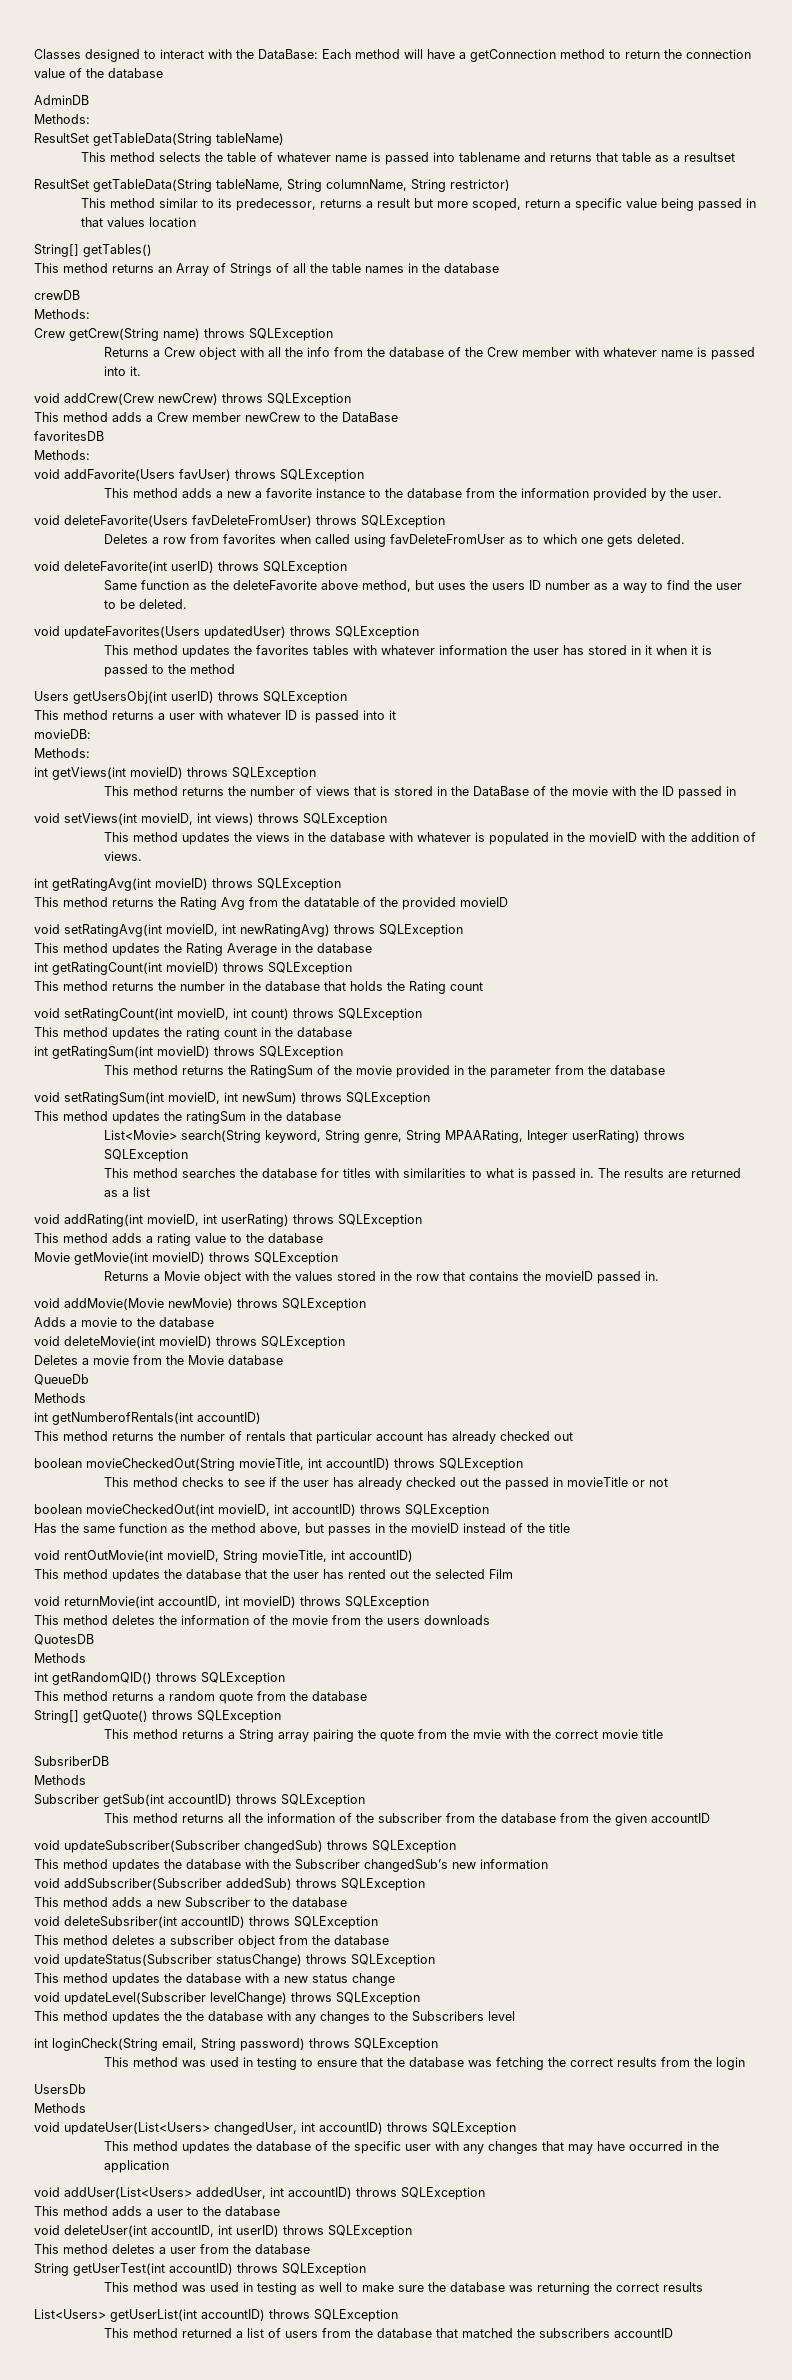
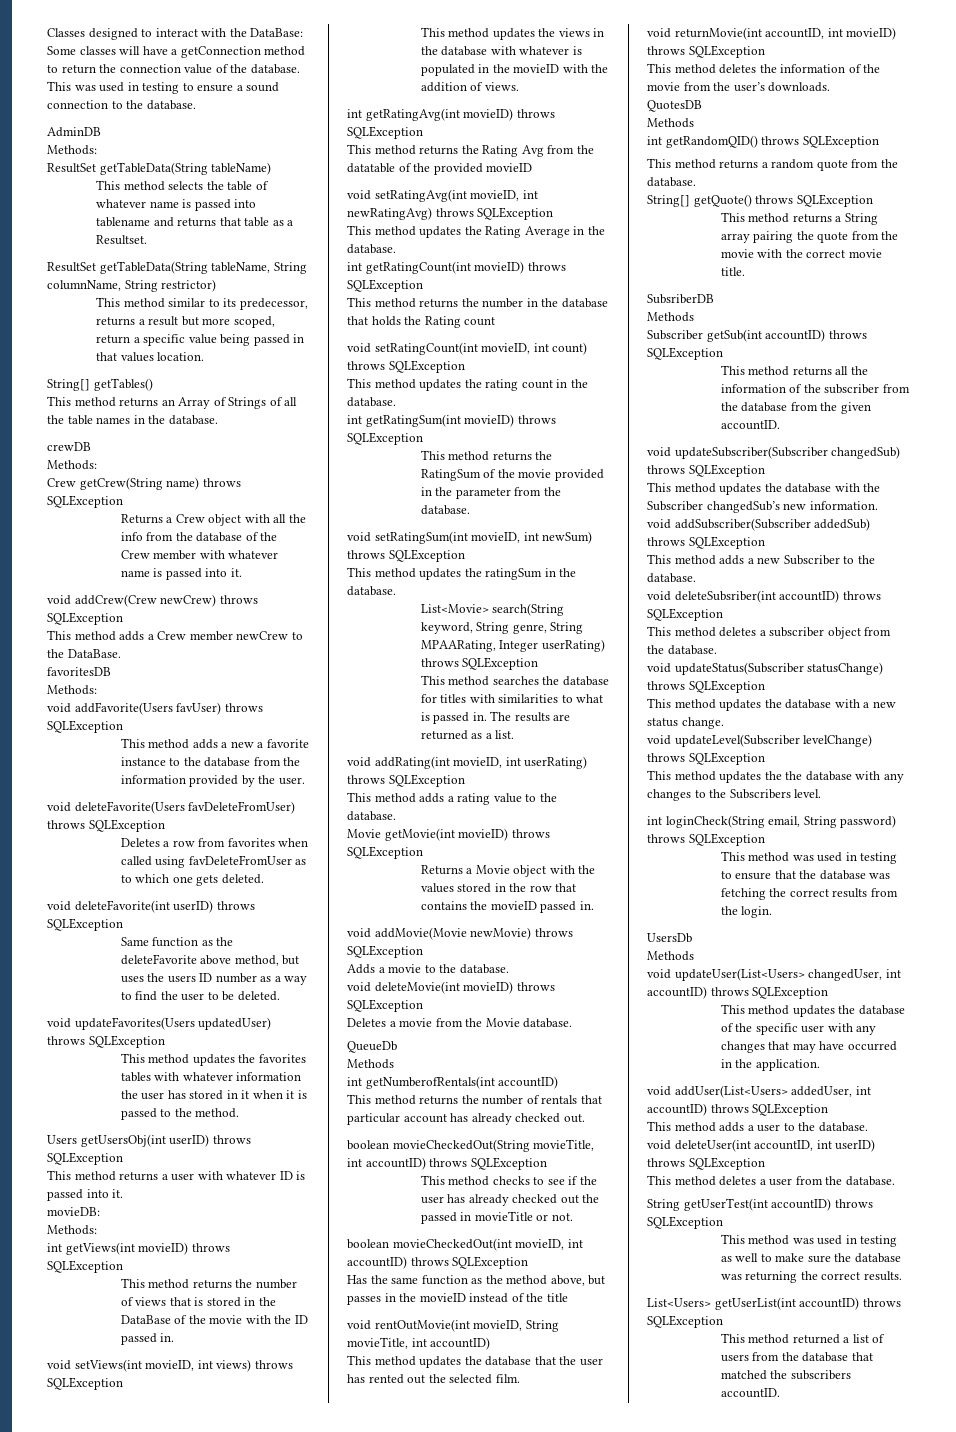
[322,49,400,59] Each method -> [47,46,116,55] Some classes
[108,68,163,78] database -> [250,64,300,74] [47,81,280,94] [47,100,196,110] database. This was used in testing to ensure a sound connection to the database.
[683,152,735,162] resultset -> [96,235,148,245] Resultset.
[148,217,196,227] location -> [157,352,205,361] location.
[444,263,499,273] database -> [168,415,218,425] database.
[342,412,398,422] DataBase -> [67,649,121,658] DataBase.
[190,664,236,674] method -> [195,1108,240,1118] method.
[389,710,396,720] it -> [112,1189,124,1198] it.
[726,786,737,796] in -> [160,1333,175,1342] in.
[317,943,372,953] database -> [347,244,396,254] database.
[297,1027,352,1037] database -> [347,397,396,407] database.
[610,1065,666,1075] database -> [420,505,470,515] database.
[286,1111,341,1121] database -> [347,586,396,596] database.
[133,1187,151,1197] list -> [495,730,515,739] list.
[268,1233,323,1243] database -> [347,811,396,821] database.
[159,1317,214,1327] database -> [459,964,509,974] database.
[228,1355,283,1365] database -> [523,1018,573,1028] database.
[554,1432,573,1441] out -> [563,1114,585,1123] out.
[649,1478,669,1487] not -> [551,1213,573,1221] not.
[489,1569,513,1579] Film -> [495,1374,520,1383] film.
[387,1615,490,1625] users downloads -> [733,82,831,92] user’s downloads.
[312,1691,367,1701] database -> [647,177,696,187] database.
[473,1729,502,1739] mvie -> [720,249,754,258] movie
[642,1729,664,1739] title -> [720,267,745,276] title.
[651,1813,711,1823] accountID -> [720,420,780,430] accountID.
[480,1859,548,1869] information -> [809,501,878,510] information.
[292,1897,347,1907] database -> [647,573,696,583] database.
[334,1935,389,1945] database -> [667,645,717,655] database.
[352,1973,395,1986] change -> [681,717,724,729] change.
[488,2011,515,2021] level -> [794,789,822,798] level.
[716,2057,746,2070] login -> [741,906,773,918] login.
[104,2160,170,2173] application -> [755,1059,820,1071] application.
[225,2206,280,2216] database -> [818,1122,868,1132] database.
[255,2244,310,2254] database -> [845,1176,895,1186] database.
[663,2282,704,2292] results -> [863,1271,902,1281] results.
[614,2328,674,2338] accountID -> [720,1388,780,1398] accountID.

